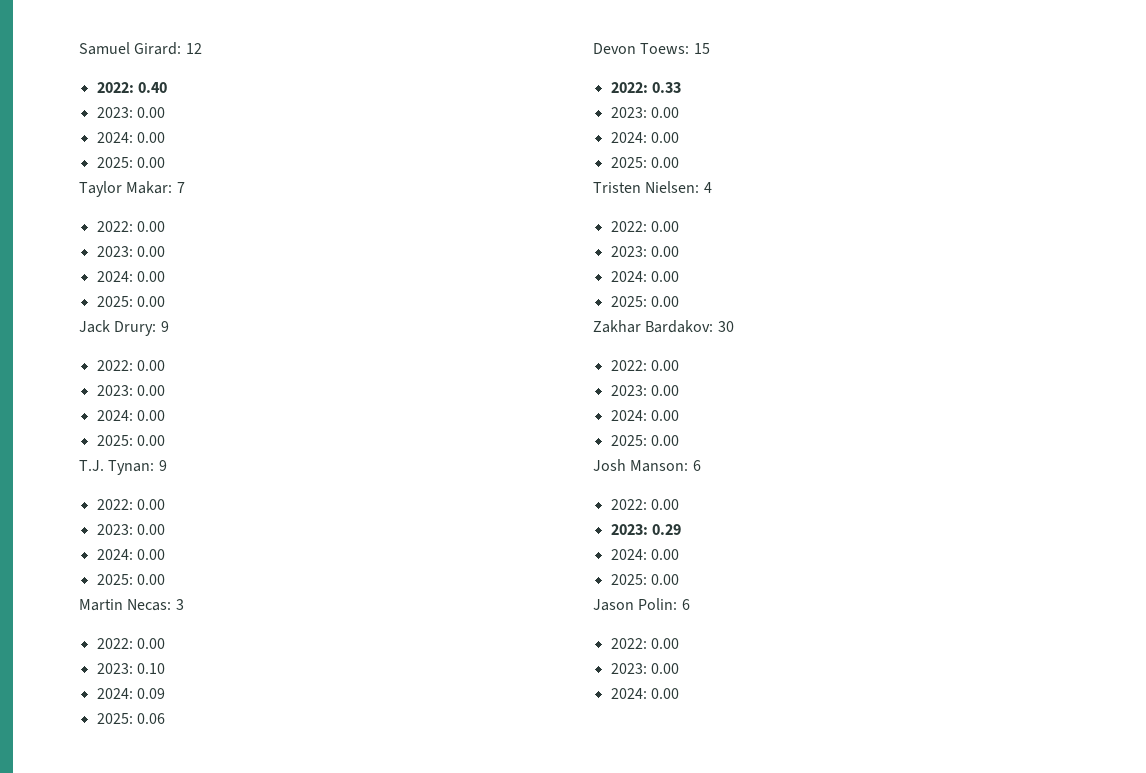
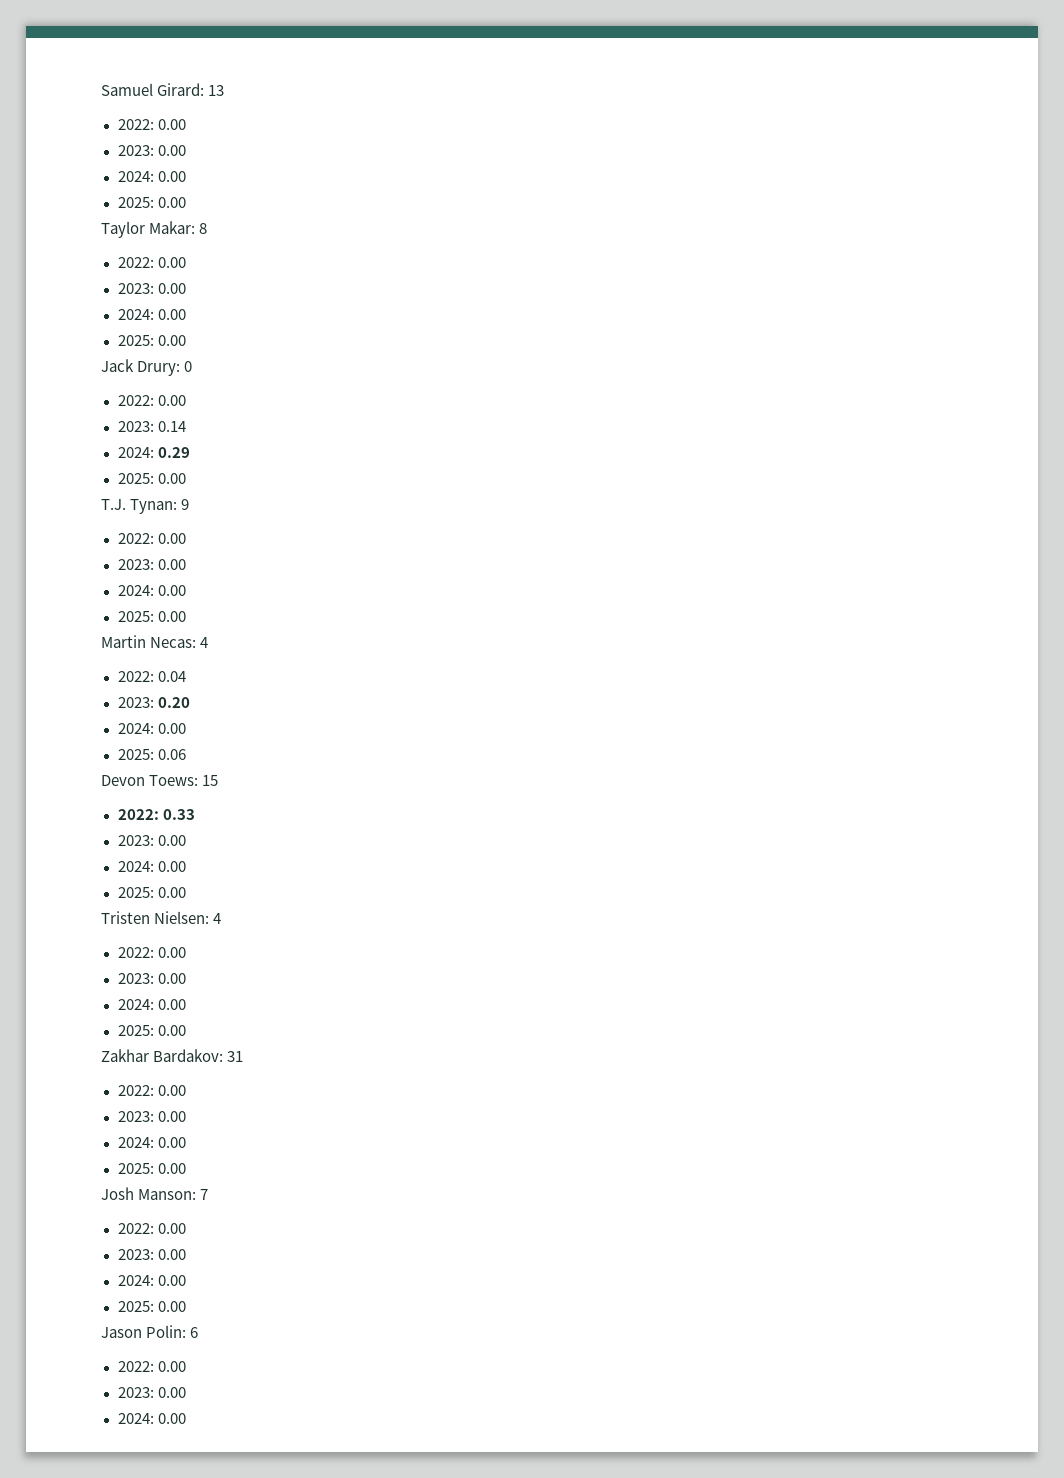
[185,43,202,54] [96,82,167,93] 12 // 2022: 0.40 -> [208,85,225,96] [117,119,186,130] 13 // 2022: 0.00
[176,182,185,193] 7 -> [199,223,208,234] 8
[160,321,169,332] [96,360,165,371] [96,385,165,396] [96,410,165,421] 9 // 2022: 0.00 // 2023: 0.00 // 2024: 0.00 -> [184,361,193,372] [117,395,186,406] [117,421,186,432] [117,447,190,458] 0 // 2022: 0.00 // 2023: 0.14 // 2024: 0.29
[175,599,184,610] [96,638,165,649] [96,663,165,674] [96,688,165,699] 3 // 2022: 0.00 // 2023: 0.10 // 2024: 0.09 -> [200,637,209,648] [117,671,186,682] [117,697,190,708] [117,723,186,734] 4 // 2022: 0.04 // 2023: 0.20 // 2024: 0.00
[717,321,734,332] 30 -> [227,1051,244,1062] 31
[692,460,701,471] [610,499,679,510] [610,524,681,535] 6 // 2022: 0.00 // 2023: 0.29 -> [200,1189,209,1200] [117,1223,186,1234] [117,1249,186,1260] 7 // 2022: 0.00 // 2023: 0.00

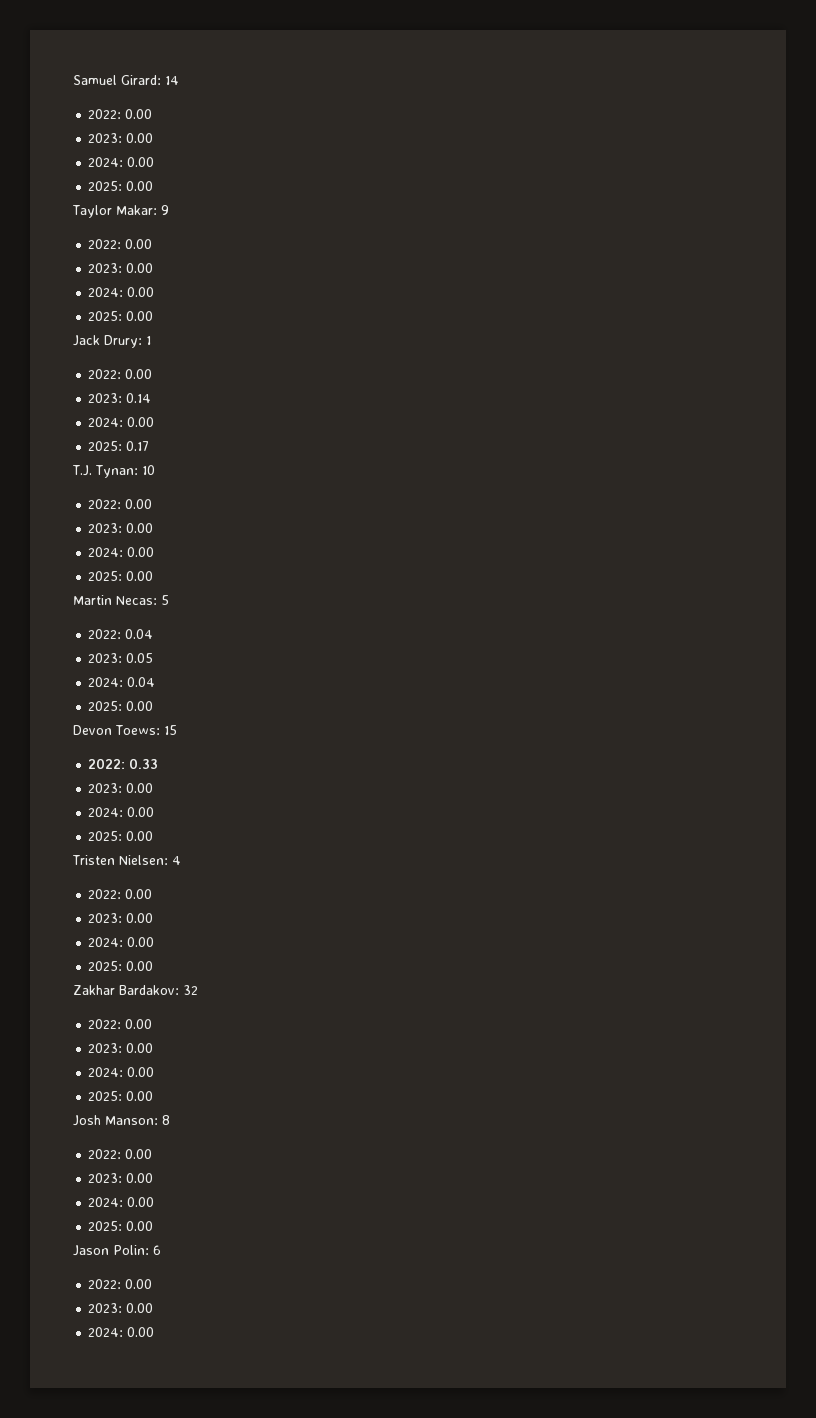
[208,85,225,96] 13 -> [165,76,179,85] 14
[199,223,208,234] 8 -> [161,205,169,215] 9
[184,361,193,372] 0 -> [146,336,151,345] 1
[157,447,190,458] [117,473,186,484] 0.29 // 2025: 0.00 -> [127,417,155,427] [88,441,150,451] 0.00 // 2025: 0.17
[181,499,190,510] 9 -> [142,465,155,475] 10
[200,637,209,648] 4 -> [161,595,169,605] 5
[157,697,190,708] [117,723,186,734] [117,749,186,760] 0.20 // 2024: 0.00 // 2025: 0.06 -> [126,653,154,663] [88,677,156,687] [88,701,154,711] 0.05 // 2024: 0.04 // 2025: 0.00
[227,1051,244,1062] 31 -> [183,985,198,995] 32
[200,1189,209,1200] 7 -> [162,1115,170,1125] 8

